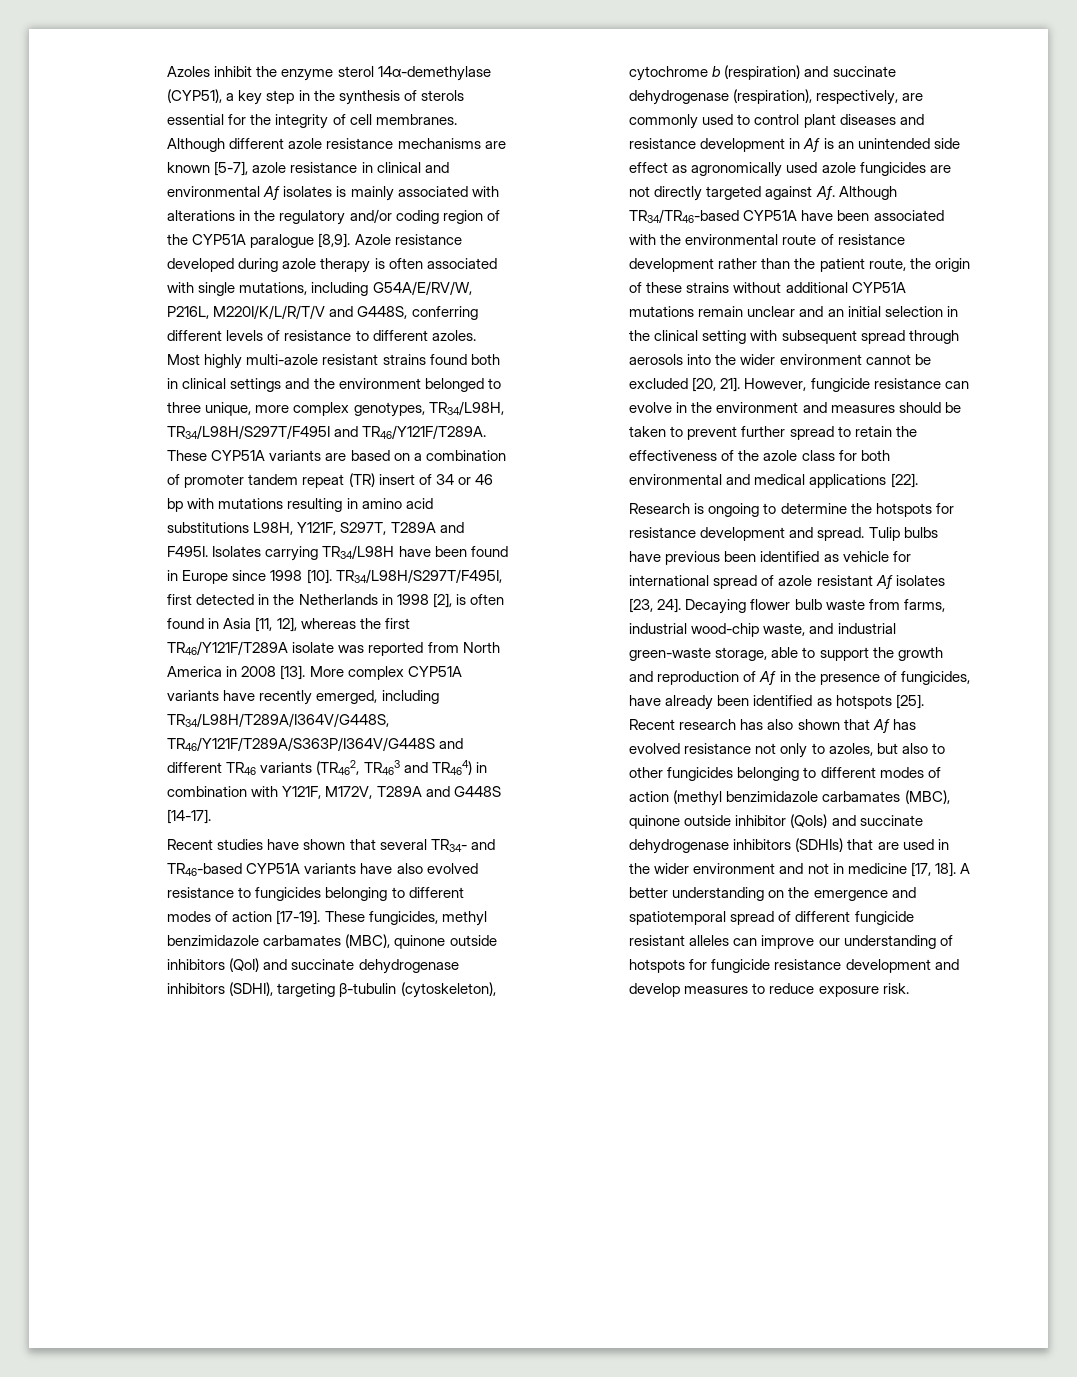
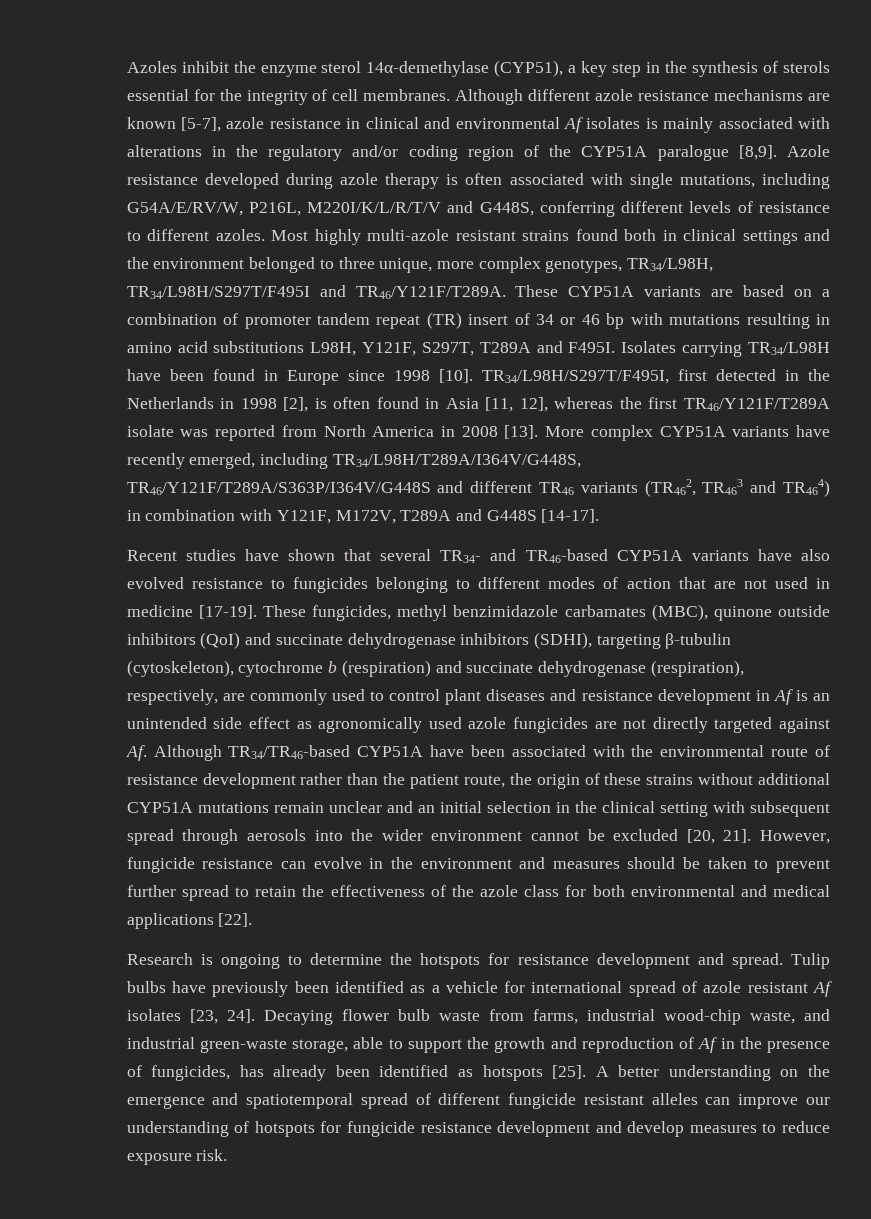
(273, 916) none -> [678,577,831,589] [126,605,193,617] that are not used in medicine
[665,551,839,565] previous been identified as -> [212,981,440,997] previously been identified as a
[629,695,662,706] have -> [239,1065,264,1077] has
[629,719,916,733] [629,743,945,758] [629,767,941,781] [629,790,950,806] [629,814,923,829] [629,838,949,854] [629,862,956,877] Recent research has also shown that Af has evolved resistance not only to azoles, but also to other fungicides belonging to different modes of action (methyl benzimidazole carbamates (MBC), quinone outside inhibitor (QoIs) and succinate dehydrogenase inhibitors (SDHIs) that are used in the wider environment and not in medicine [17, 18]. -> (587, 1072) none

